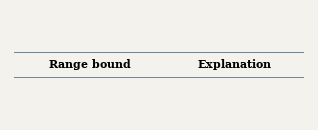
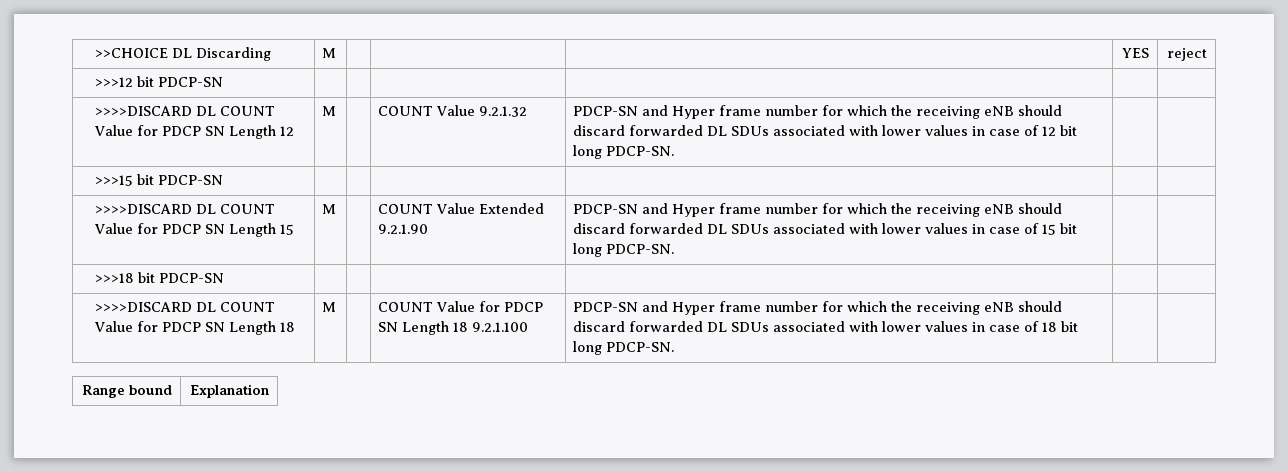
(49, 65) none -> [94,47,271,61] [322,48,337,58] [1121,48,1149,58] [1166,48,1207,61] [94,76,223,87] [94,106,275,116] [93,125,294,139] [322,106,337,116] [378,105,528,117] [573,105,1063,119] [573,125,1078,136] [573,145,675,159] [94,174,223,186] [94,204,275,214] [93,223,294,237] [322,204,337,214] [378,203,545,214] [378,224,429,234] [573,203,1063,217] [573,223,1078,235] [573,243,675,257] [94,272,224,283] [94,302,275,312] [93,321,295,335] [322,302,337,312] [378,301,544,312] [378,321,529,335] [573,301,1063,315] [573,321,1079,332] [573,341,675,355] >>CHOICE DL Discarding | M | | | | YES | reject // >>>12 bit PDCP-SN | | | | | | // >>>>DISCARD DL COUNT Value for PDCP SN Length 12 | M | | COUNT Value 9.2.1.32 | PDCP-SN and Hyper frame number for which the receiving eNB should discard forwarded DL SDUs associated with lower values in case of 12 bit long PDCP-SN. | | // >>>15 bit PDCP-SN | | | | | | // >>>>DISCARD DL COUNT Value for PDCP SN Length 15 | M | | COUNT Value Extended 9.2.1.90 | PDCP-SN and Hyper frame number for which the receiving eNB should discard forwarded DL SDUs associated with lower values in case of 15 bit long PDCP-SN. | | // >>>18 bit PDCP-SN | | | | | | // >>>>DISCARD DL COUNT Value for PDCP SN Length 18 | M | | COUNT Value for PDCP SN Length 18 9.2.1.100 | PDCP-SN and Hyper frame number for which the receiving eNB should discard forwarded DL SDUs associated with lower values in case of 18 bit long PDCP-SN. | | //

